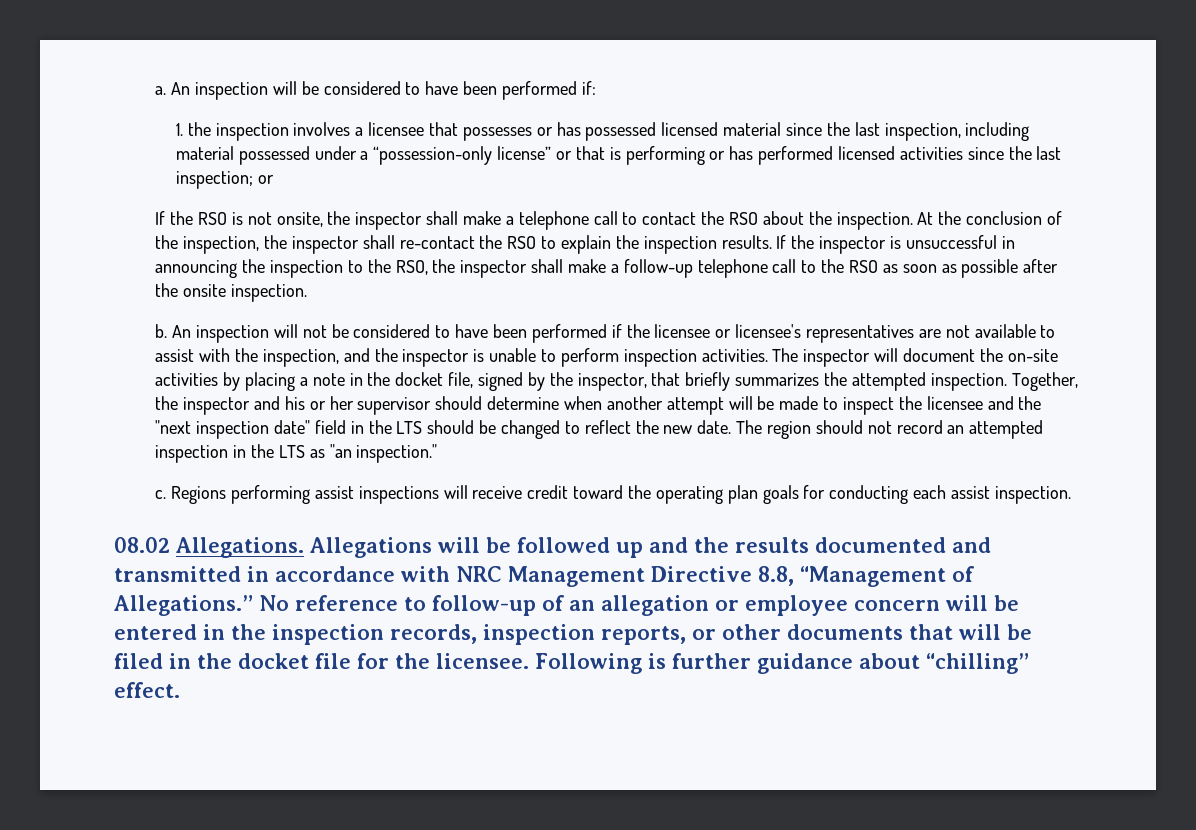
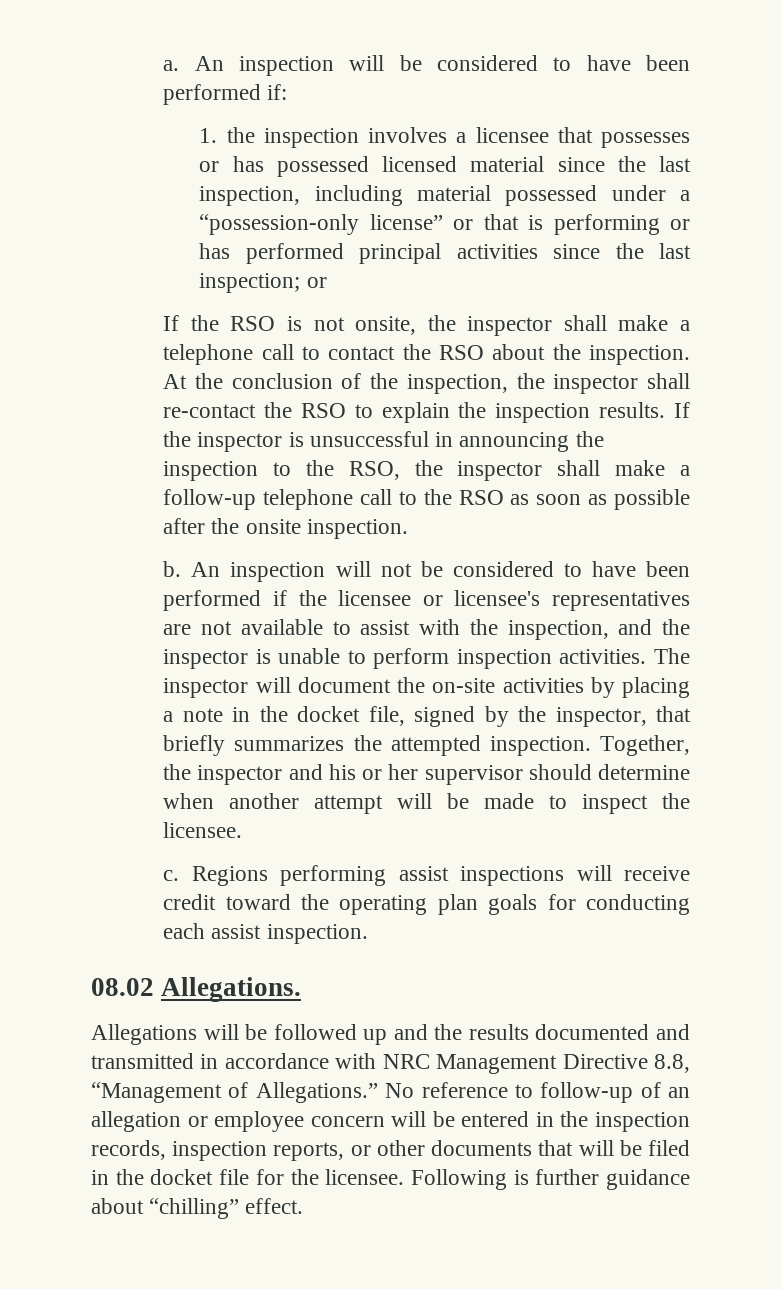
[838,146,896,160] licensed -> [359,243,442,264] principal
[926,396,1042,410] [155,420,1044,439] [155,444,438,463] licensee and the "next inspection date" field in the LTS should be changed to reflect the new date. The region should not record an attempted inspection in the LTS as "an inspection." -> [163,822,243,838] licensee.
(304, 547) none -> (302, 989) //

